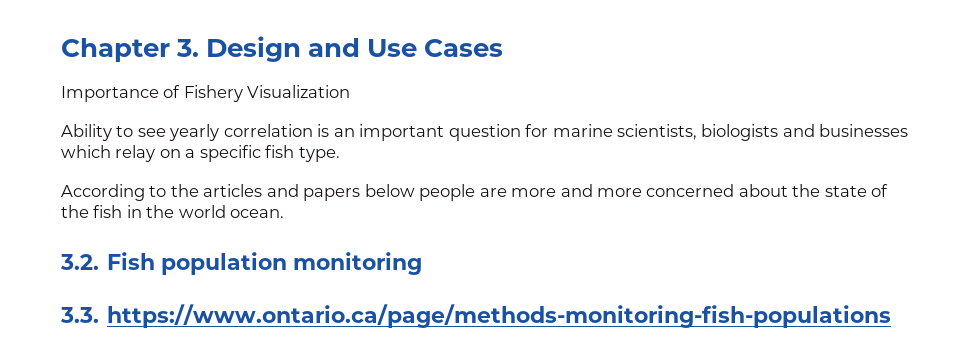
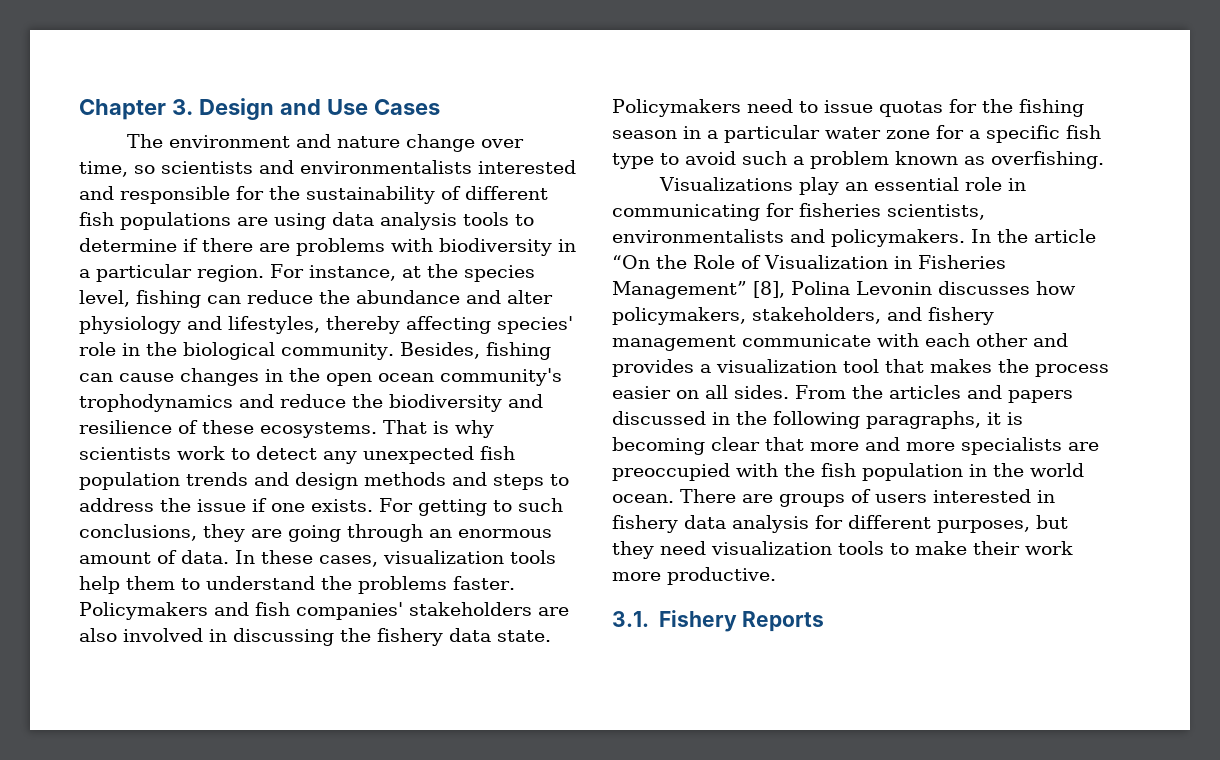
[61,85,351,102] [61,124,909,141] [61,145,340,162] [61,184,889,201] Importance of Fishery Visualization // Ability to see yearly correlation is an important question for marine scientists, biologists and businesses which relay on a specific fish type. // According to the articles and papers below people are more and more concerned about the state of -> [127,134,525,152] [79,160,576,177] [79,186,548,204] [79,212,534,230] [79,238,576,256] [79,264,535,282] [79,290,553,308] [79,316,573,334] [79,342,551,360] [79,368,562,386] [79,394,543,412] [79,420,494,438] [79,446,515,464] [79,472,569,490] [79,498,563,516] [79,524,552,542] [79,550,556,567] [79,576,515,594] [79,602,569,620] [79,628,551,646] [612,99,1084,117] [612,125,1101,143] [612,151,1104,169] [659,177,1027,195] [612,203,985,221] [612,229,1096,247] [612,255,1006,269] [612,281,1076,299] [612,307,994,325] [612,333,1068,351] [612,359,1109,377] [612,385,1073,403] [612,411,1023,429] [612,437,1099,455] [612,463,778,481] The environment and nature change over time, so scientists and environmentalists interested and responsible for the sustainability of different fish populations are using data analysis tools to determine if there are problems with biodiversity in a particular region. For instance, at the species level, fishing can reduce the abundance and alter physiology and lifestyles, thereby affecting species' role in the biological community. Besides, fishing can cause changes in the open ocean community's trophodynamics and reduce the biodiversity and resilience of these ecosystems. That is why scientists work to detect any unexpected fish population trends and design methods and steps to address the issue if one exists. For getting to such conclusions, they are going through an enormous amount of data. In these cases, visualization tools help them to understand the problems faster. Policymakers and fish companies' stakeholders are also involved in discussing the fishery data state. Policymakers need to issue quotas for the fishing season in a particular water zone for a specific fish type to avoid such a problem known as overfishing. // Visualizations play an essential role in communicating for fisheries scientists, environmentalists and policymakers. In the article “On the Role of Visualization in Fisheries Management” [8], Polina Levonin discusses how policymakers, stakeholders, and fishery management communicate with each other and provides a visualization tool that makes the process easier on all sides. From the articles and papers discussed in the following paragraphs, it is becoming clear that more and more specialists are preoccupied with
(123, 211) none -> [862,463,963,481] population
[60,252,423,275] [60,304,892,328] // 3.2. Fish population monitoring // 3.3. https://www.ontario.ca/page/methods-monitoring-fish-populations -> [680,489,1055,507] [612,515,1068,533] [612,541,1073,559] [612,567,776,585] [612,610,825,632] There are groups of users interested in fishery data analysis for different purposes, but they need visualization tools to make their work more productive. // 3.1. Fishery Reports

